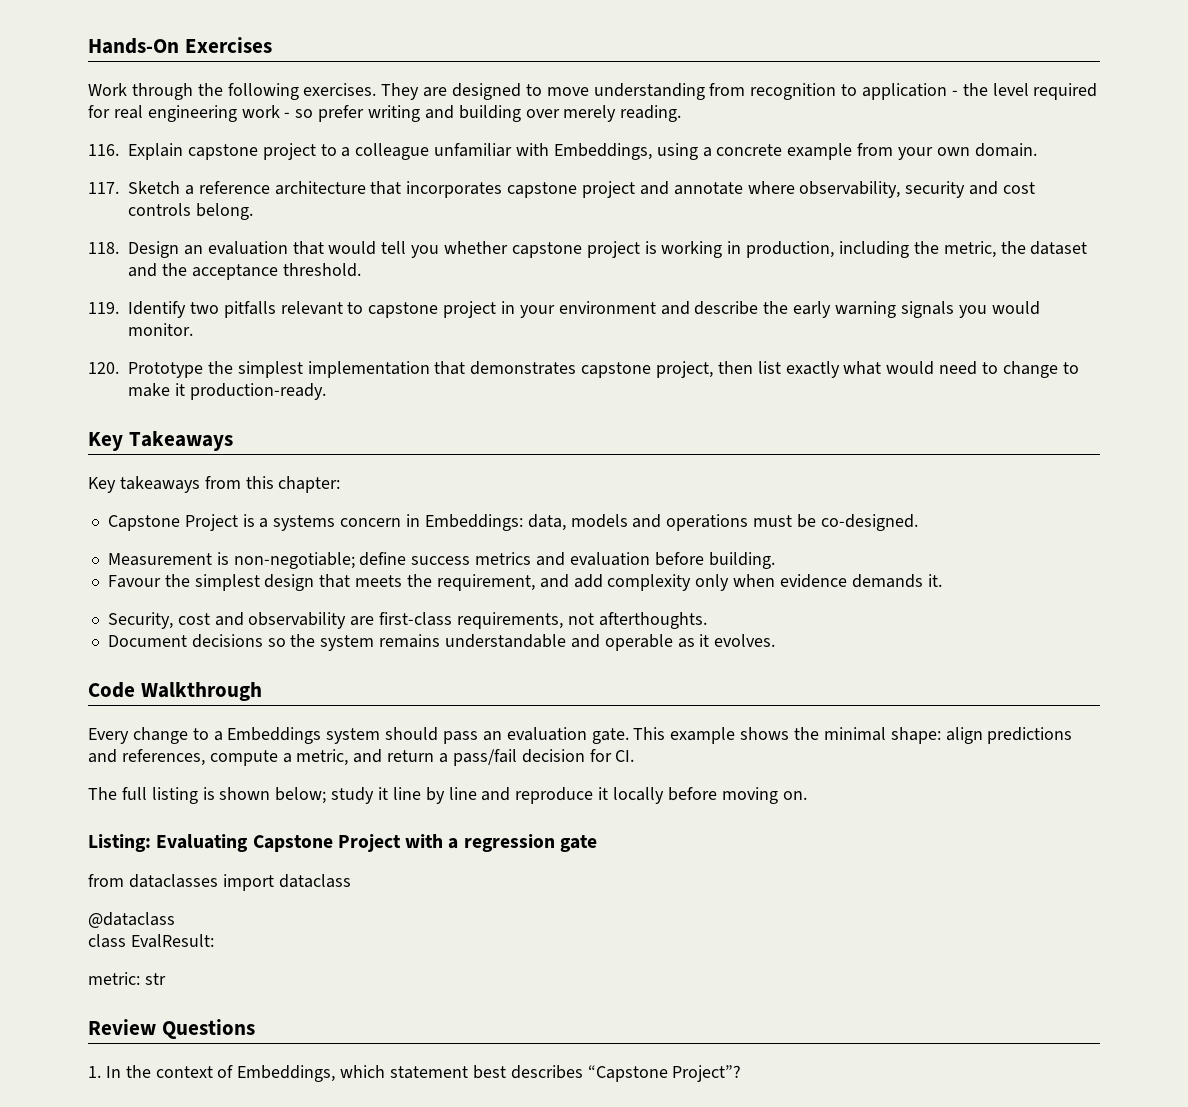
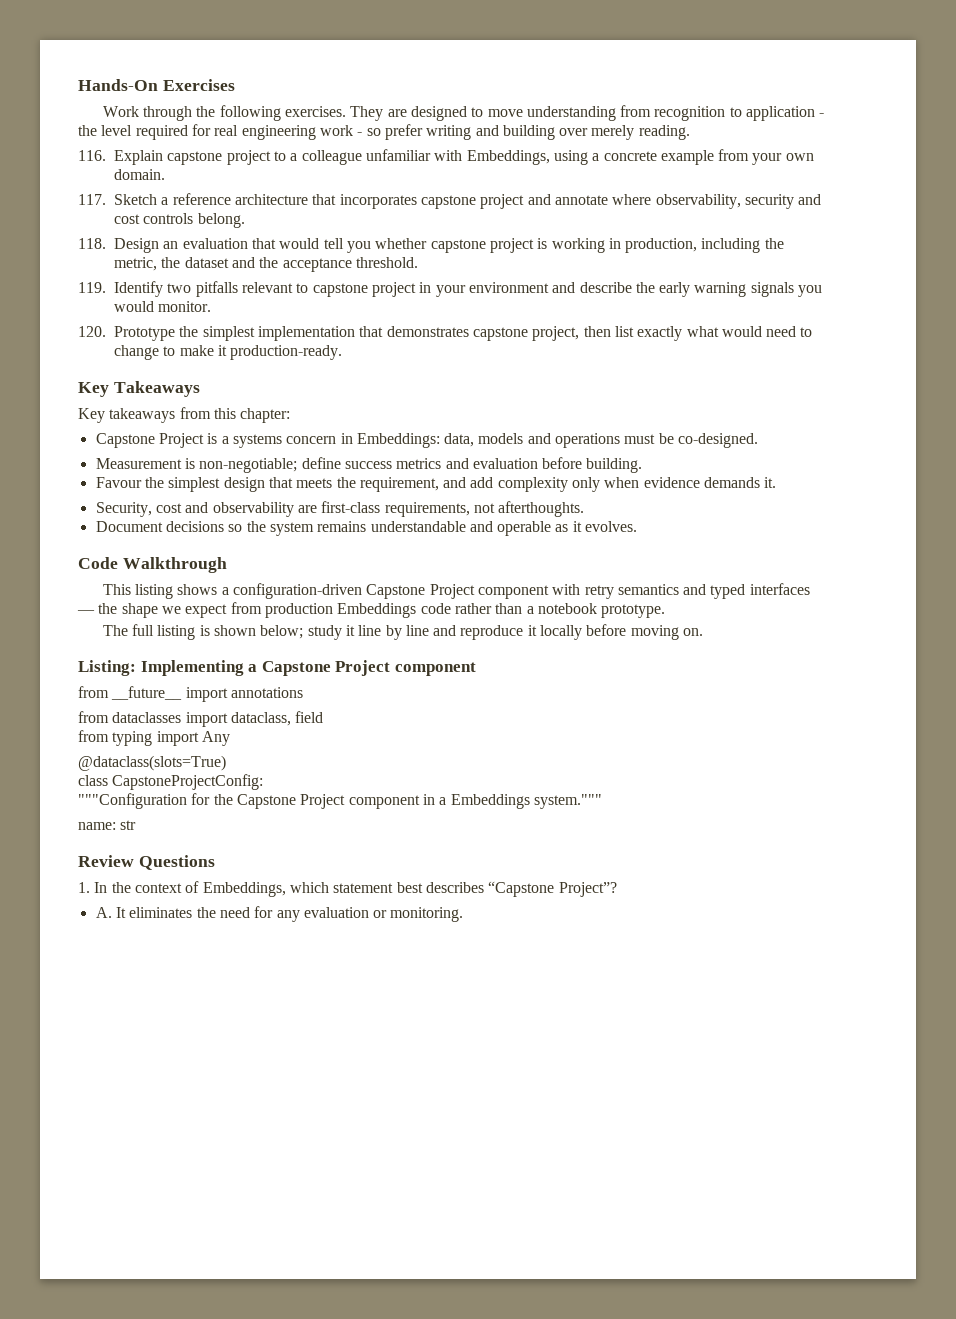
[88,727,1073,744] [88,749,635,766] Every change to a Embeddings system should pass an evaluation gate. This example shows the minimal shape: align predictions and references, compute a metric, and return a pass/fail decision for CI. -> [102,583,810,599] [77,602,666,618] This listing shows a configuration-driven Capstone Project component with retry semantics and typed interfaces — the shape we expect from production Embeddings code rather than a notebook prototype.
[156,834,597,852] [88,874,351,891] [88,912,175,928] [88,934,214,948] [88,972,140,985] Evaluating Capstone Project with a regression gate // from dataclasses import dataclass // @dataclass // class EvalResult: // metric: -> [140,660,476,676] [78,686,303,702] [78,711,324,727] [78,730,230,746] [78,755,226,771] [78,774,264,790] [78,793,602,809] [78,822,116,830] Implementing a Capstone Project component // from __future__ import annotations // from dataclasses import dataclass, field // from typing import Any // @dataclass(slots=True) // class CapstoneProjectConfig: // """Configuration for the Capstone Project component in a Embeddings system.""" // name:
(742, 1073) none -> [95,906,464,922] // A. It eliminates the need for any evaluation or monitoring.

